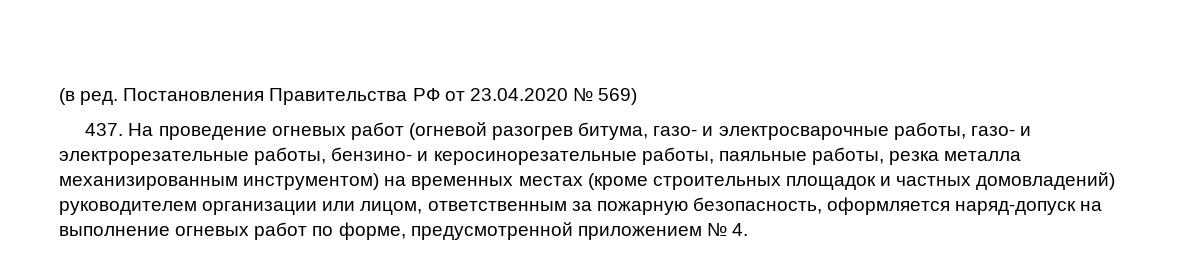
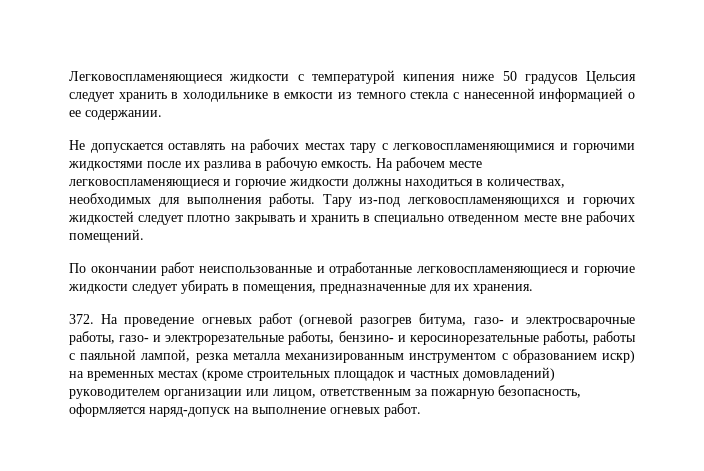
[59,88,638,105] [85,123,124,136] (в ред. Постановления Правительства РФ от 23.04.2020 № 569) // 437. -> [69,70,636,84] [69,88,636,102] [69,110,162,120] [69,139,635,153] [68,157,482,171] [69,179,565,189] [69,193,635,207] [68,211,635,225] [69,229,144,243] [69,262,635,276] [68,280,533,294] [69,314,94,324] Легковоспламеняющиеся жидкости с температурой кипения ниже 50 градусов Цельсия следует хранить в холодильнике в емкости из темного стекла с нанесенной информацией о ее содержании. // Не допускается оставлять на рабочих местах тару с легковоспламеняющимися и горючими жидкостями после их разлива в рабочую емкость. На рабочем месте легковоспламеняющиеся и горючие жидкости должны находиться в количествах, необходимых для выполнения работы. Тару из-под легковоспламеняющихся и горючих жидкостей следует плотно закрывать и хранить в специально отведенном месте вне рабочих помещений. // По окончании работ неиспользованные и отработанные легковоспламеняющиеся и горючие жидкости следует убирать в помещения, предназначенные для их хранения. // 372.
[718,147,1022,165] [59,173,380,190] паяльные работы, резка металла механизированным инструментом) -> [592,331,636,345] [69,349,635,363] работы с паяльной лампой, резка металла механизированным инструментом с образованием искр)
[254,222,749,240] работ по форме, предусмотренной приложением № 4. -> [384,403,421,417] работ.

